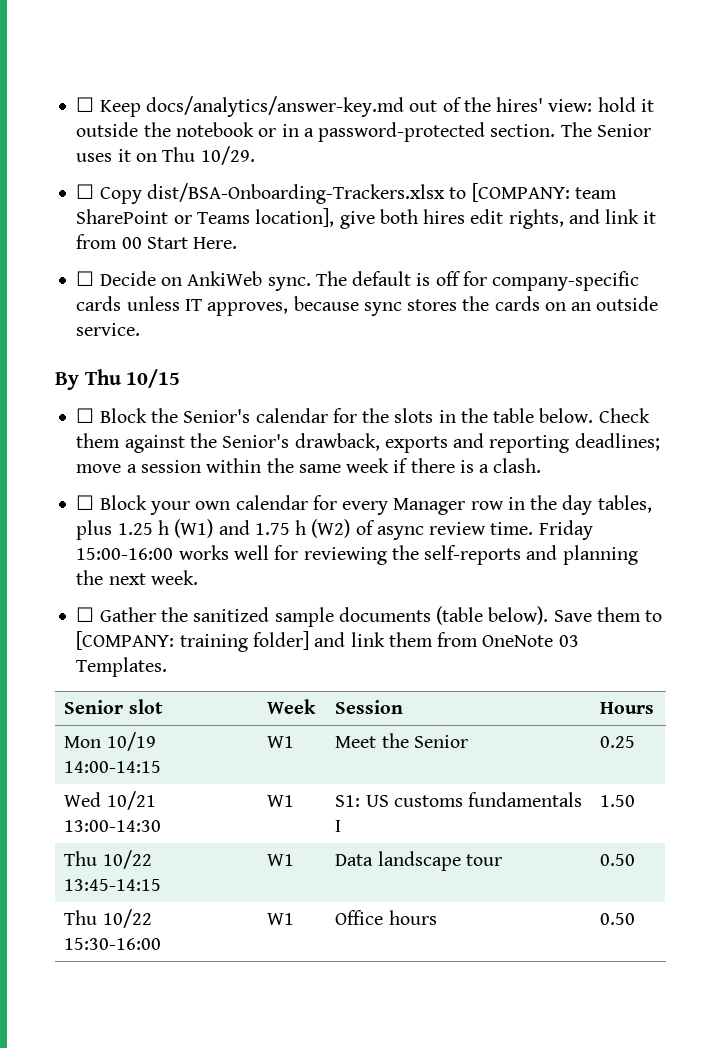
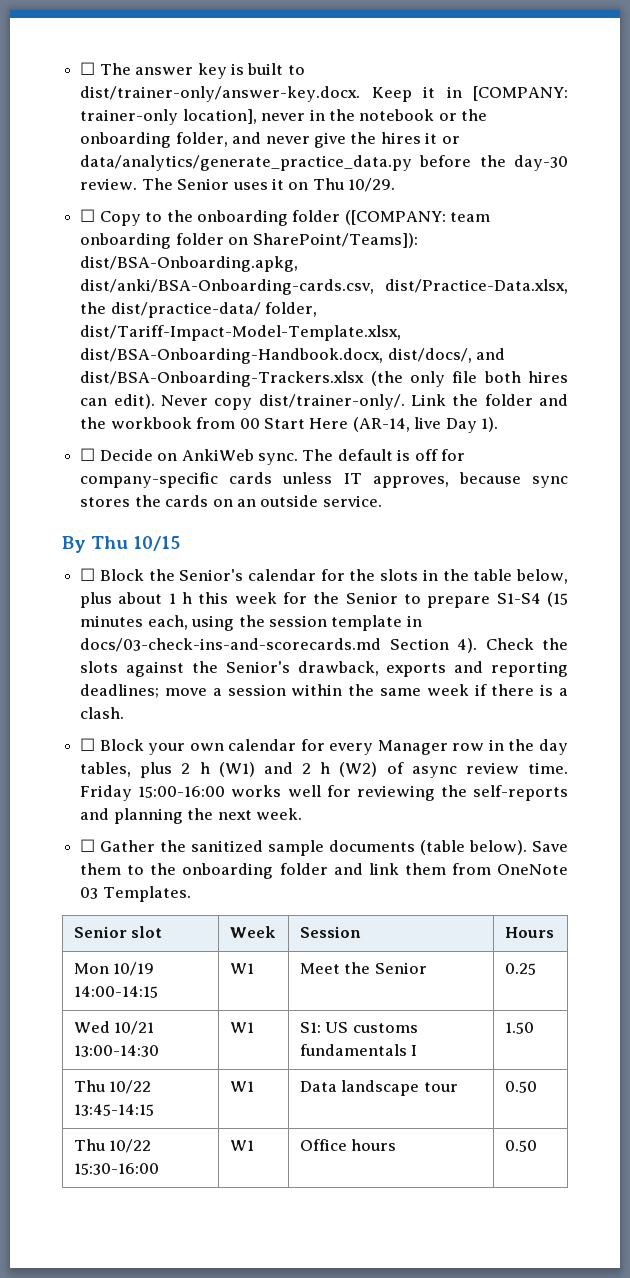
[76,96,654,117] [76,122,556,142] ☐ Keep docs/analytics/answer-key.md out of the hires' view: hold it outside the notebook or in a password-protected section. -> [80,62,305,79] [80,86,569,102] [80,109,488,125] [80,132,460,148] [80,155,568,171] [80,178,138,190] ☐ The answer key is built to dist/trainer-only/answer-key.docx. Keep it in [COMPANY: trainer-only location], never in the notebook or the onboarding folder, and never give the hires it or data/analytics/generate_practice_data.py before the day-30 review.
[146,183,617,204] [76,208,657,229] [76,234,238,249] dist/BSA-Onboarding-Trackers.xlsx to [COMPANY: team SharePoint or Teams location], give both hires edit rights, and link it from 00 Start Here. -> [145,210,491,226] [80,233,418,249] [80,256,299,272] [80,279,568,295] [80,302,318,318] [80,325,402,341] [80,348,506,364] [80,371,568,387] [80,394,568,410] [80,417,499,433] to the onboarding folder ([COMPANY: team onboarding folder on SharePoint/Teams]): dist/BSA-Onboarding.apkg, dist/anki/BSA-Onboarding-cards.csv, dist/Practice-Data.xlsx, the dist/practice-data/ folder, dist/Tariff-Impact-Model-Template.xlsx, dist/BSA-Onboarding-Handbook.docx, dist/docs/, and dist/BSA-Onboarding-Trackers.xlsx (the only file both hires can edit). Never copy dist/trainer-only/. Link the folder and the workbook from 00 Start Here (AR-14, live Day 1).
[539,408,650,423] [76,433,121,448] below. Check them -> [515,569,568,584] [80,592,568,608] [80,615,422,631] [80,638,569,653] [80,661,119,673] below, plus about 1 h this week for the Senior to prepare S1-S4 (15 minutes each, using the session template in docs/03-check-ins-and-scorecards.md Section 4). Check the slots
[117,523,153,535] 1.25 -> [181,763,191,774] 2
[254,523,290,535] 1.75 -> [302,763,312,774] 2
[76,631,309,652] [COMPANY: training folder] -> [150,863,328,879] the onboarding folder

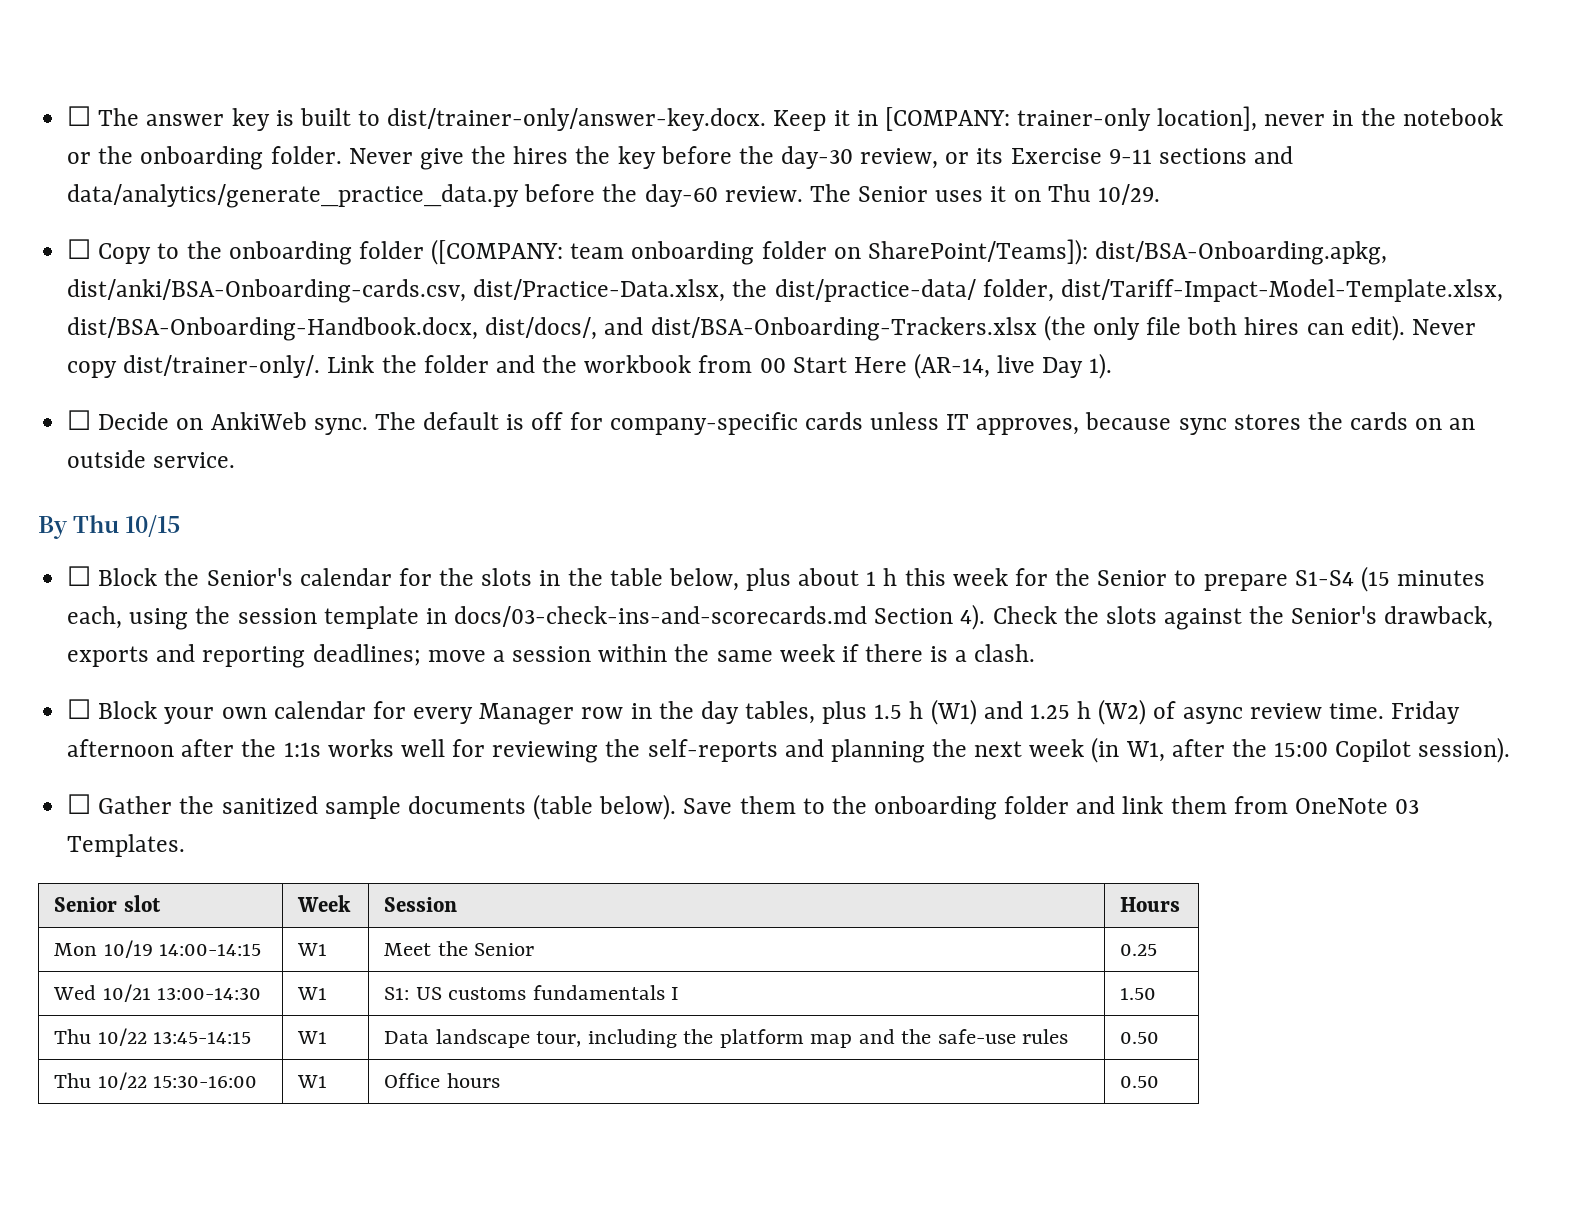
[175,132,460,148] folder, and never give the hires it or -> [270,146,1294,170] folder. Never give the hires the key before the day-30 review, or its Exercise 9-11 sections and
[514,155,568,171] day-30 -> [644,184,718,207] day-60
[181,763,191,774] 2 -> [874,704,903,719] 1.5
[302,763,312,774] 2 -> [1029,704,1070,719] 1.25
[138,786,226,798] 15:00-16:00 -> [67,739,321,757] afternoon after the 1:1s
[255,808,302,820] week. -> [1029,737,1511,763] week (in W1, after the 15:00 Copilot session).
[423,1082,458,1092] tour -> [536,1029,1069,1048] tour, including the platform map and the safe-use rules

